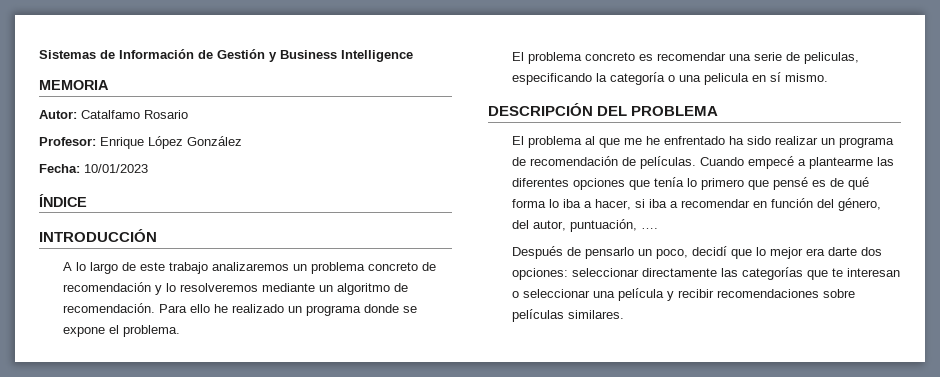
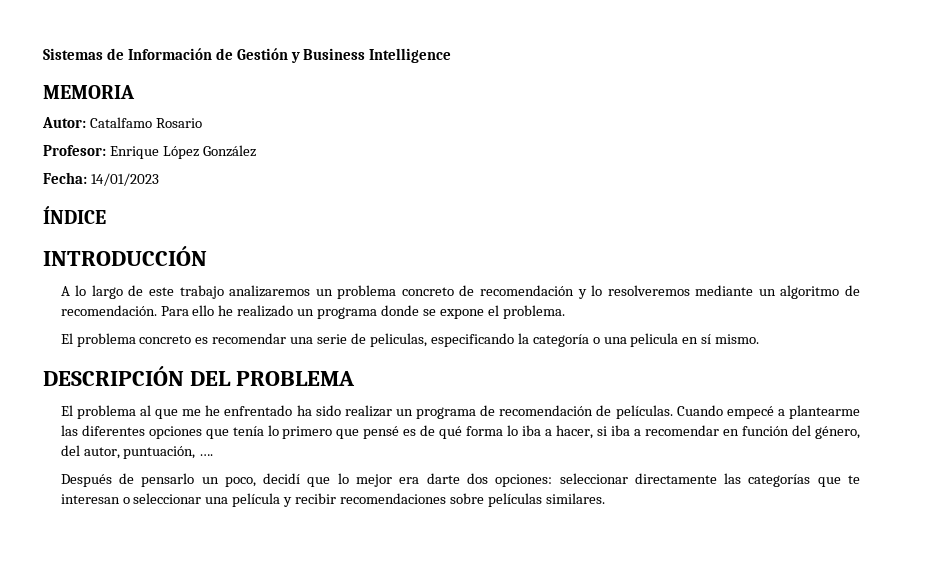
[84,164,148,173] 10/01/2023 -> [90,173,159,186] 14/01/2023

